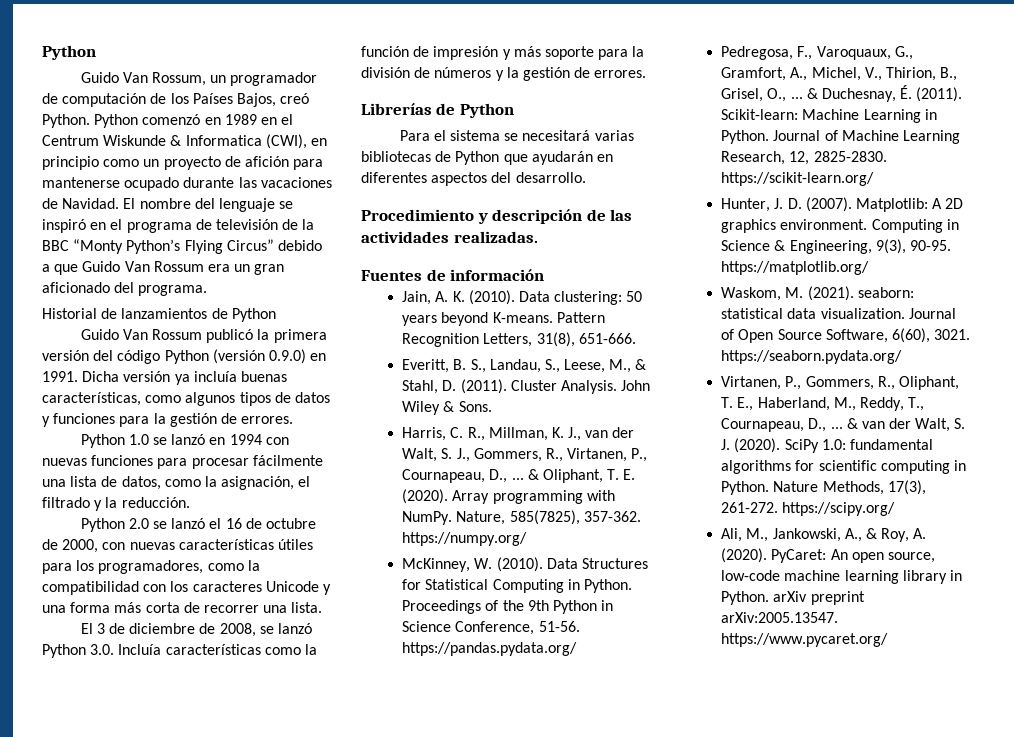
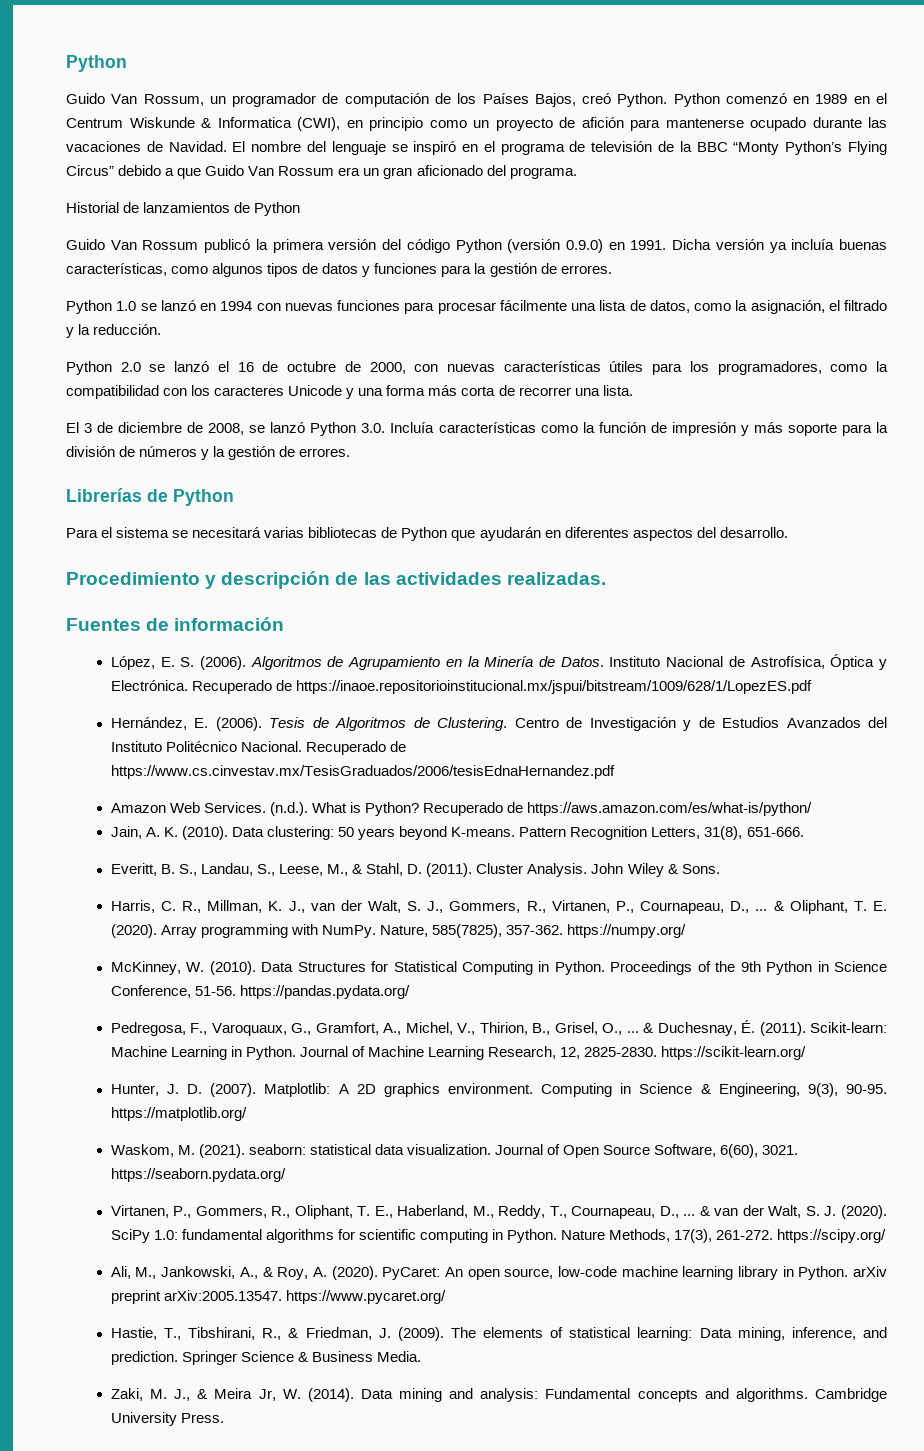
(545, 275) none -> [110,654,888,670] [110,680,812,694] [110,717,888,731] [110,741,407,755] [110,765,615,779] [110,802,813,816] // López, E. S. (2006). Algoritmos de Agrupamiento en la Minería de Datos. Instituto Nacional de Astrofísica, Óptica y Electrónica. Recuperado de https://inaoe.repositorioinstitucional.mx/jspui/bitstream/1009/628/1/LopezES.pdf // Hernández, E. (2006). Tesis de Algoritmos de Clustering. Centro de Investigación y de Estudios Avanzados del Instituto Politécnico Nacional. Recuperado de https://www.cs.cinvestav.mx/TesisGraduados/2006/tesisEdnaHernandez.pdf // Amazon Web Services. (n.d.). What is Python? Recuperado de https://aws.amazon.com/es/what-is/python/
(889, 640) none -> [110,1327,888,1341] [110,1351,422,1365] [110,1388,887,1402] [110,1412,224,1426] // Hastie, T., Tibshirani, R., & Friedman, J. (2009). The elements of statistical learning: Data mining, inference, and prediction. Springer Science & Business Media. // Zaki, M. J., & Meira Jr, W. (2014). Data mining and analysis: Fundamental concepts and algorithms. Cambridge University Press.

